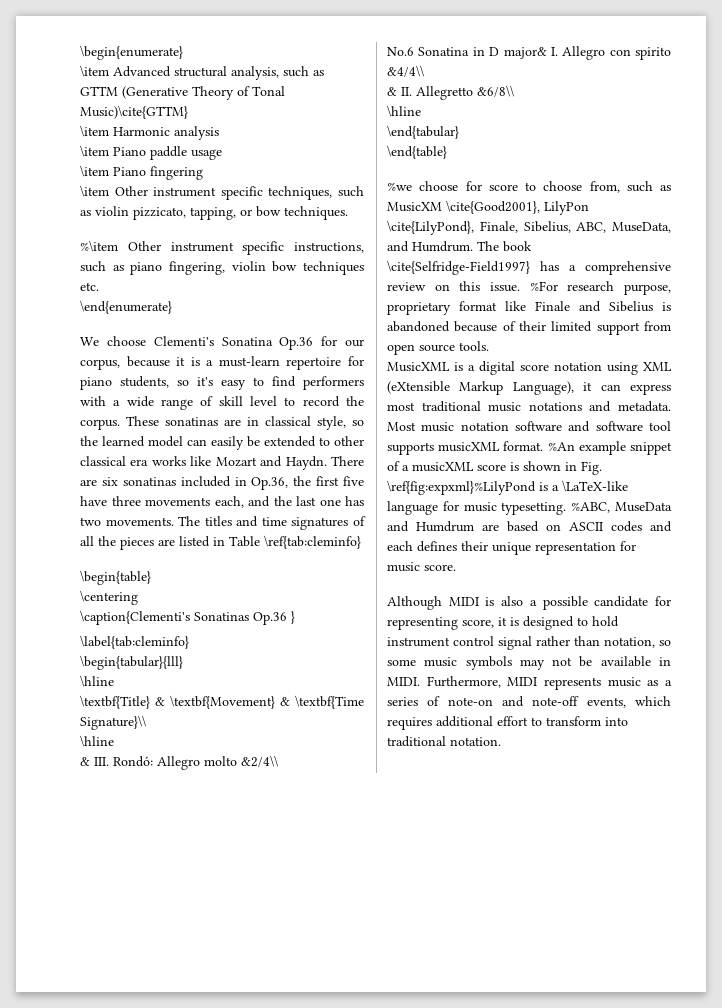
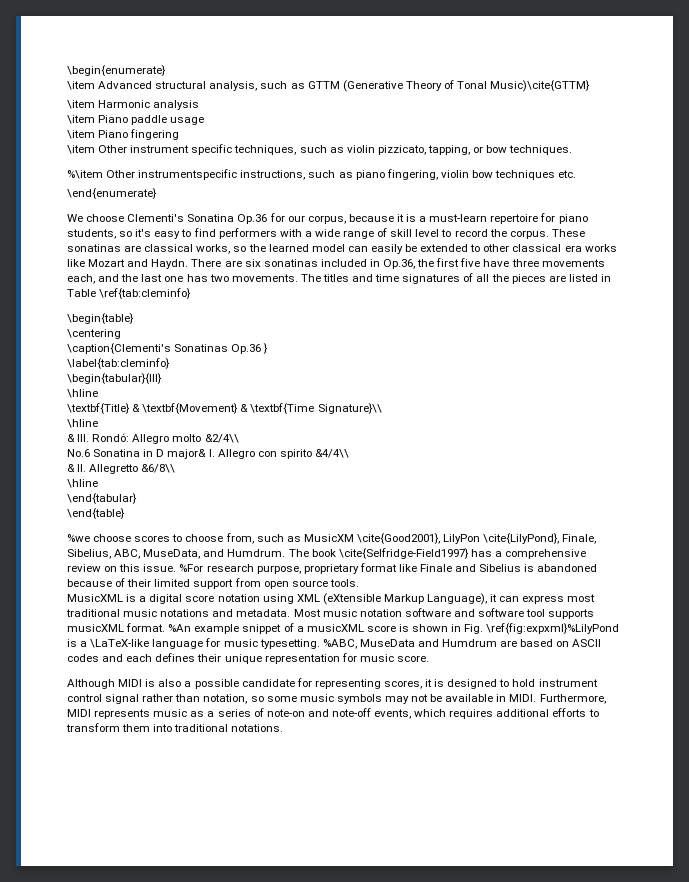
[170,241,285,255] instrument specific -> [138,169,238,180] instrumentspecific
[247,416,346,430] in classical style, -> [144,244,231,254] classical works,
[465,181,518,191] for score -> [134,535,171,542] scores
[462,619,494,628] score, -> [383,680,422,689] scores,
[497,716,528,726] effort -> [552,708,587,717] efforts
(601, 721) none -> [122,724,151,732] them
[450,737,501,746] notation. -> [231,724,284,732] notations.

